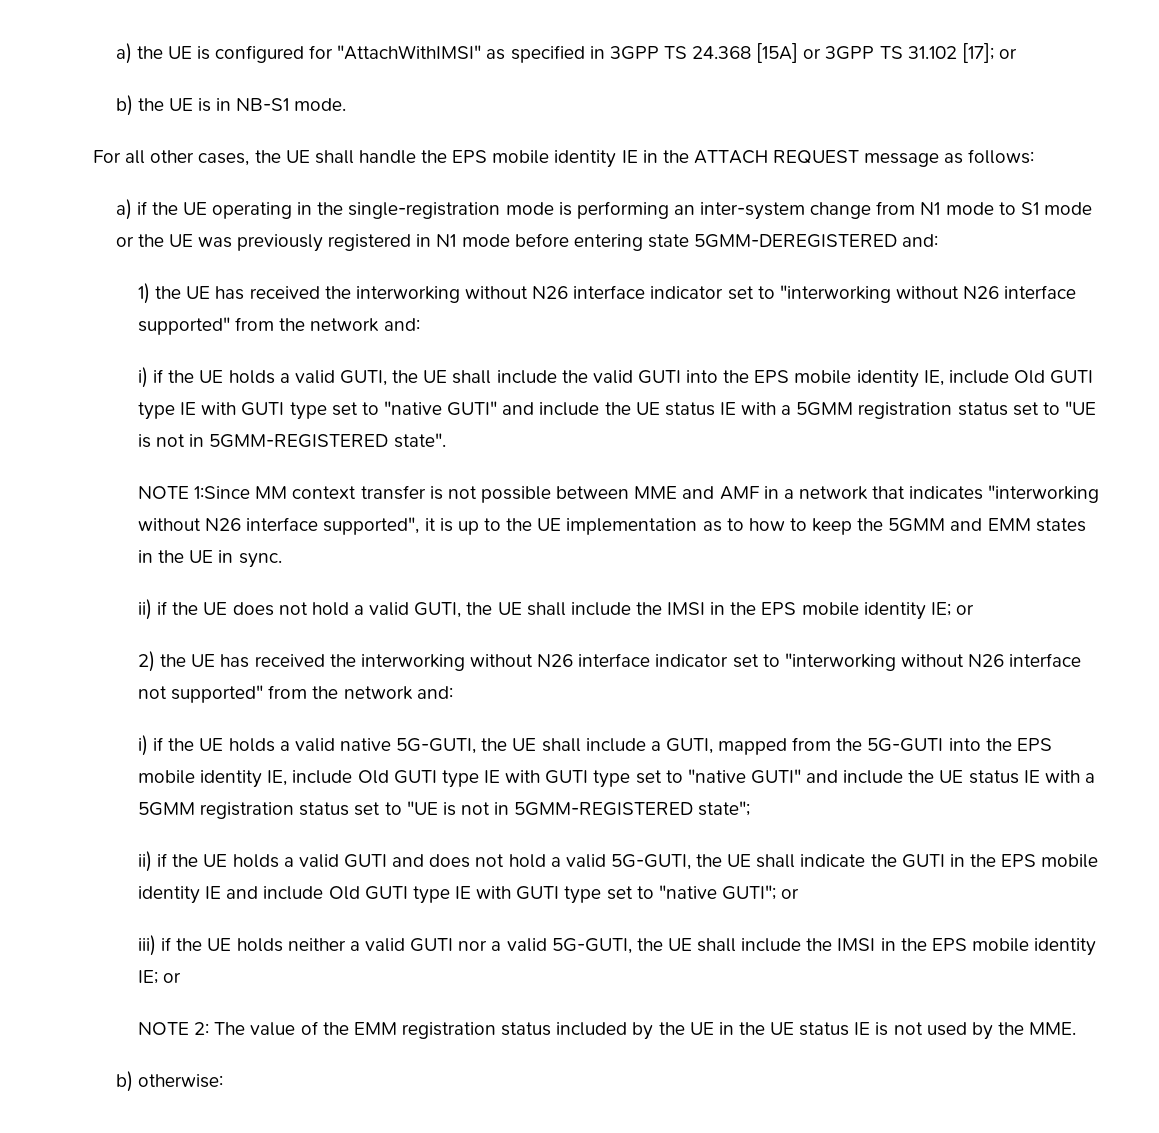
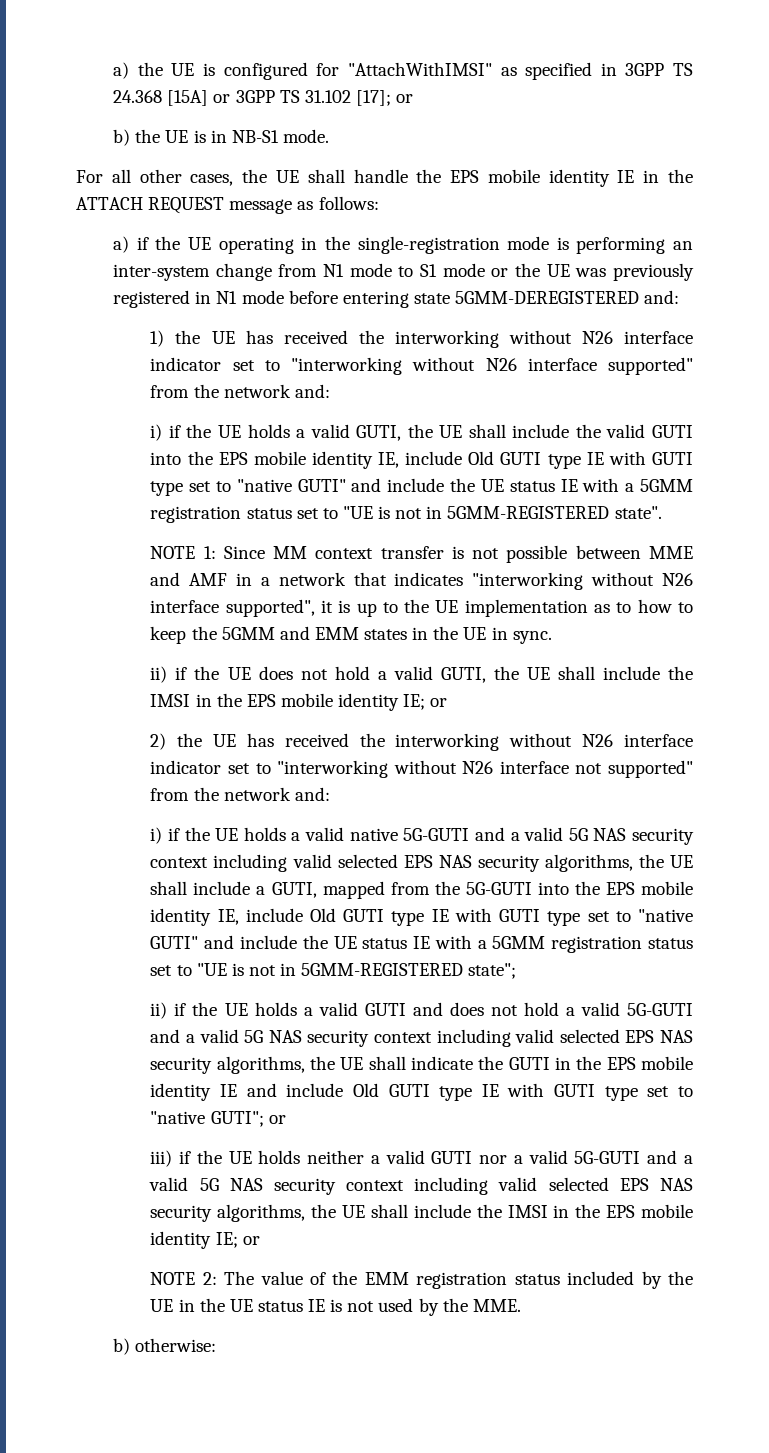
[194,486,251,499] 1:Since -> [203,546,265,559] 1: Since
[396,738,477,754] 5G-GUTI, -> [403,827,694,845] [150,854,633,872] 5G-GUTI and a valid 5G NAS security context including valid selected EPS NAS security algorithms,
[610,854,691,870] 5G-GUTI, -> [626,1003,693,1016] [150,1029,693,1047] [150,1056,305,1074] 5G-GUTI and a valid 5G NAS security context including valid selected EPS NAS security algorithms,
[551,938,632,954] 5G-GUTI, -> [574,1150,693,1164] [149,1177,693,1195] [150,1204,306,1222] 5G-GUTI and a valid 5G NAS security context including valid selected EPS NAS security algorithms,

